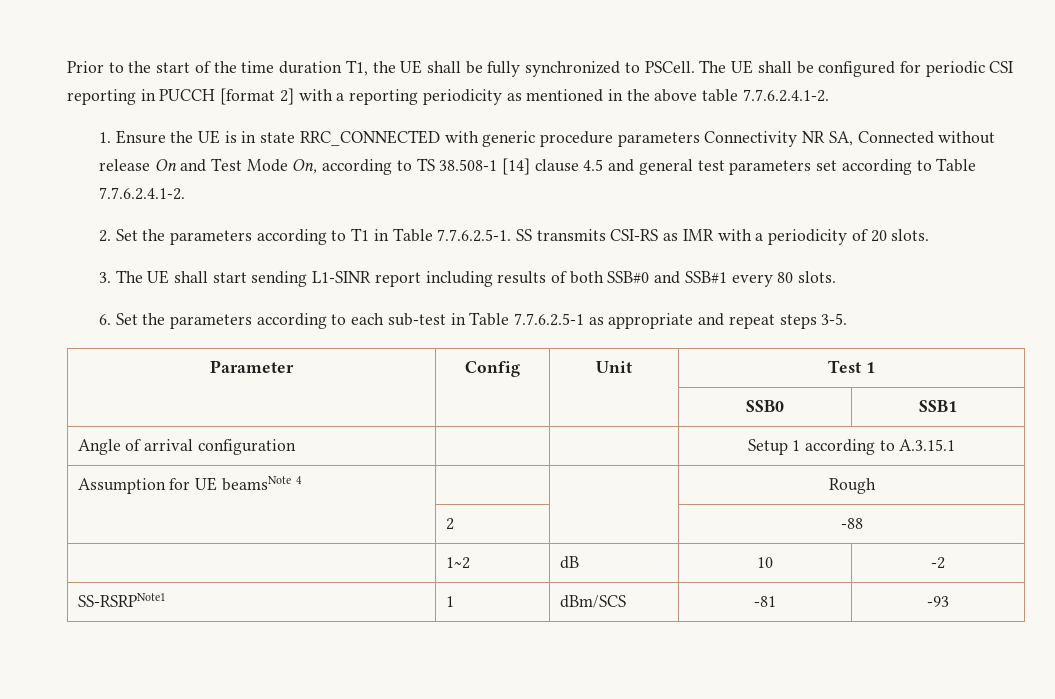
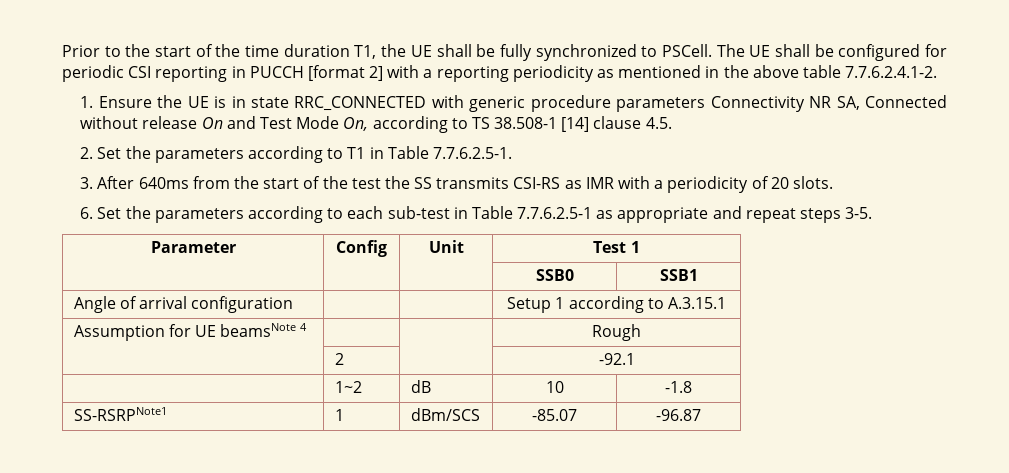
[583,158,977,175] [98,187,185,200] 4.5 and general test parameters set according to Table 7.7.6.2.4.1-2. -> [645,117,672,129] 4.5.
(512, 235) none -> [80,176,410,189] // 3. After 640ms from the start of the test the
[98,270,837,287] // 3. The UE shall start sending L1-SINR report including results of both SSB#0 and SSB#1 every 80 slots. -> (833, 182) none
[840,518,863,529] -88 -> [598,353,635,365] -92.1
[931,557,945,569] -2 -> [665,381,692,393] -1.8
[754,596,776,607] [927,596,949,607] -81 | -93 -> [532,409,577,421] [656,409,701,421] -85.07 | -96.87

